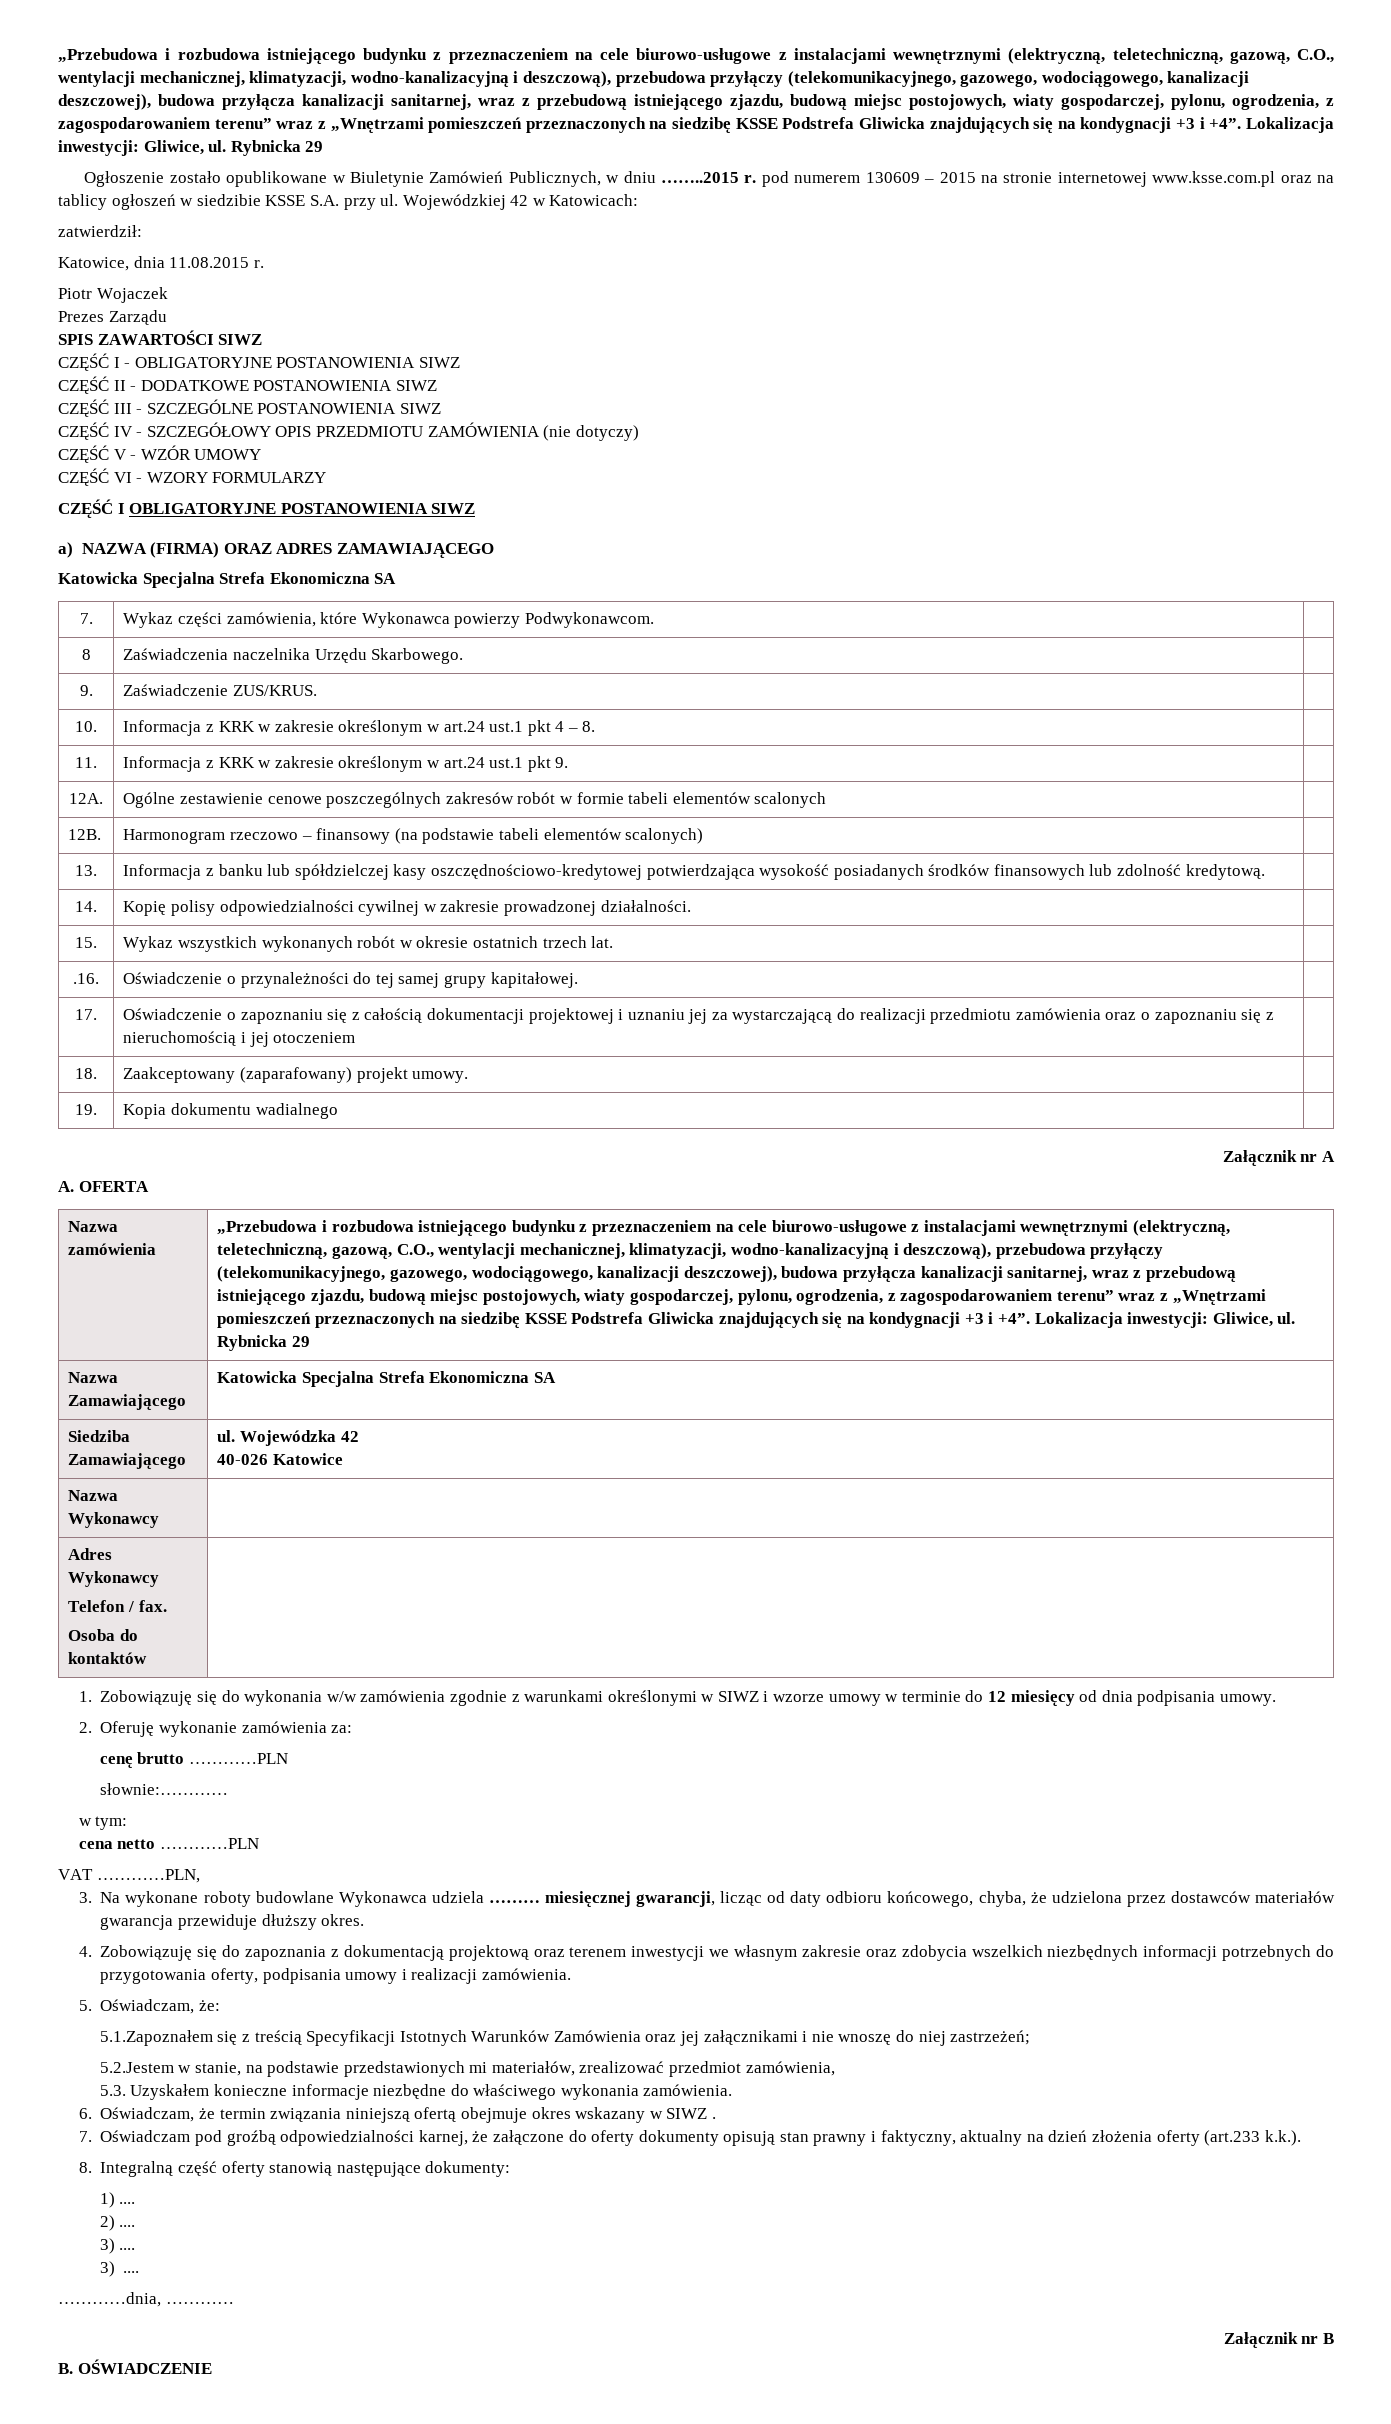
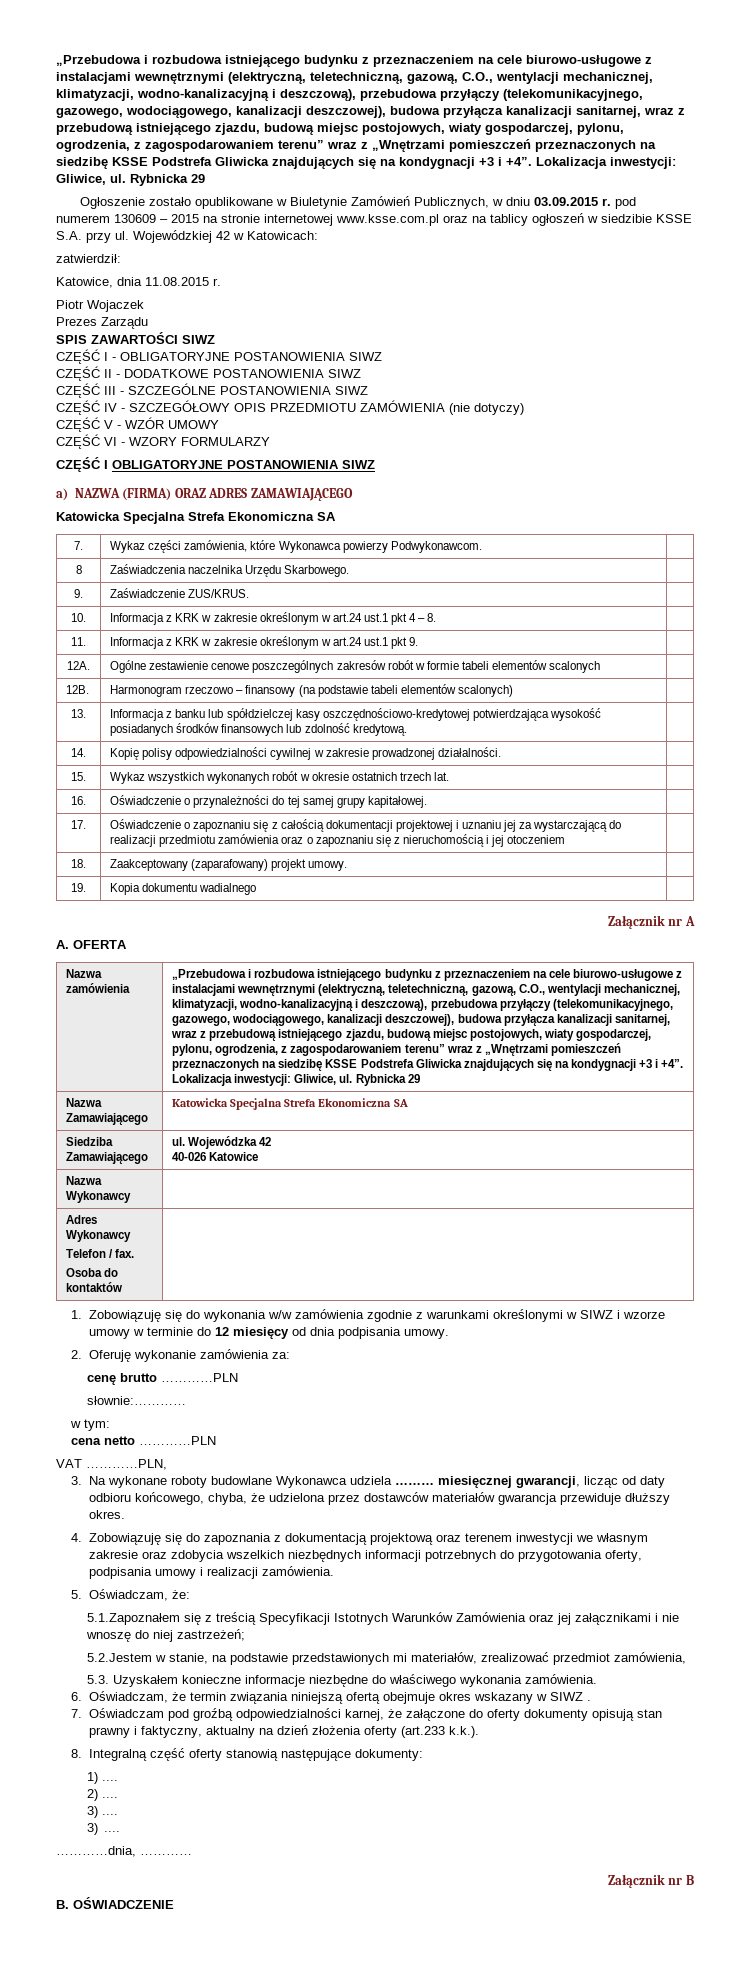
[661,172,740,183] ……..2015 -> [534,197,599,206] 03.09.2015
[73,973,99,984] .16. -> [71,796,86,805] 16.

